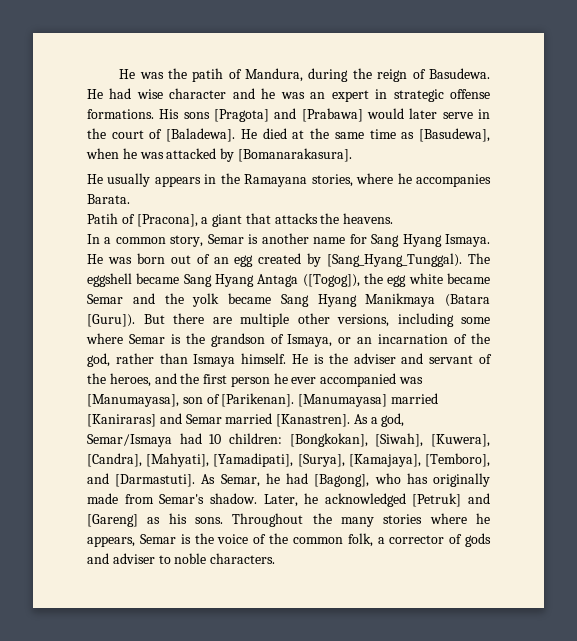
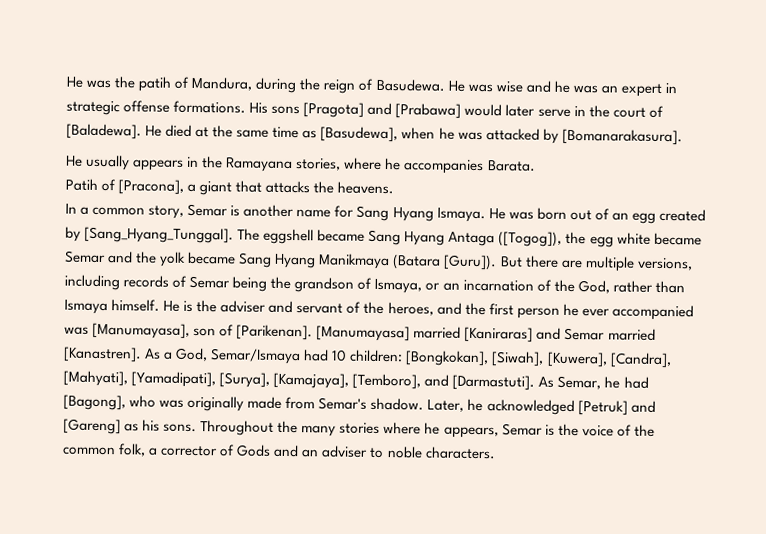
[109,88,227,99] had wise character -> [467,81,523,93] was wise
[327,253,463,267] [Sang_Hyang_Tunggal). -> [84,226,235,244] [Sang_Hyang_Tunggal].
[297,313,330,324] other -> (635, 264) none
[461,317,490,324] [86,333,181,344] some where Semar is -> [123,275,268,292] records of Semar being
[87,353,110,367] god, -> [577,280,610,294] God,
[381,413,405,427] god, -> [175,347,209,362] God,
[406,473,428,484] has -> [159,399,185,408] was
[464,533,491,547] [87,553,109,564] gods and -> [236,444,320,458] Gods and an

